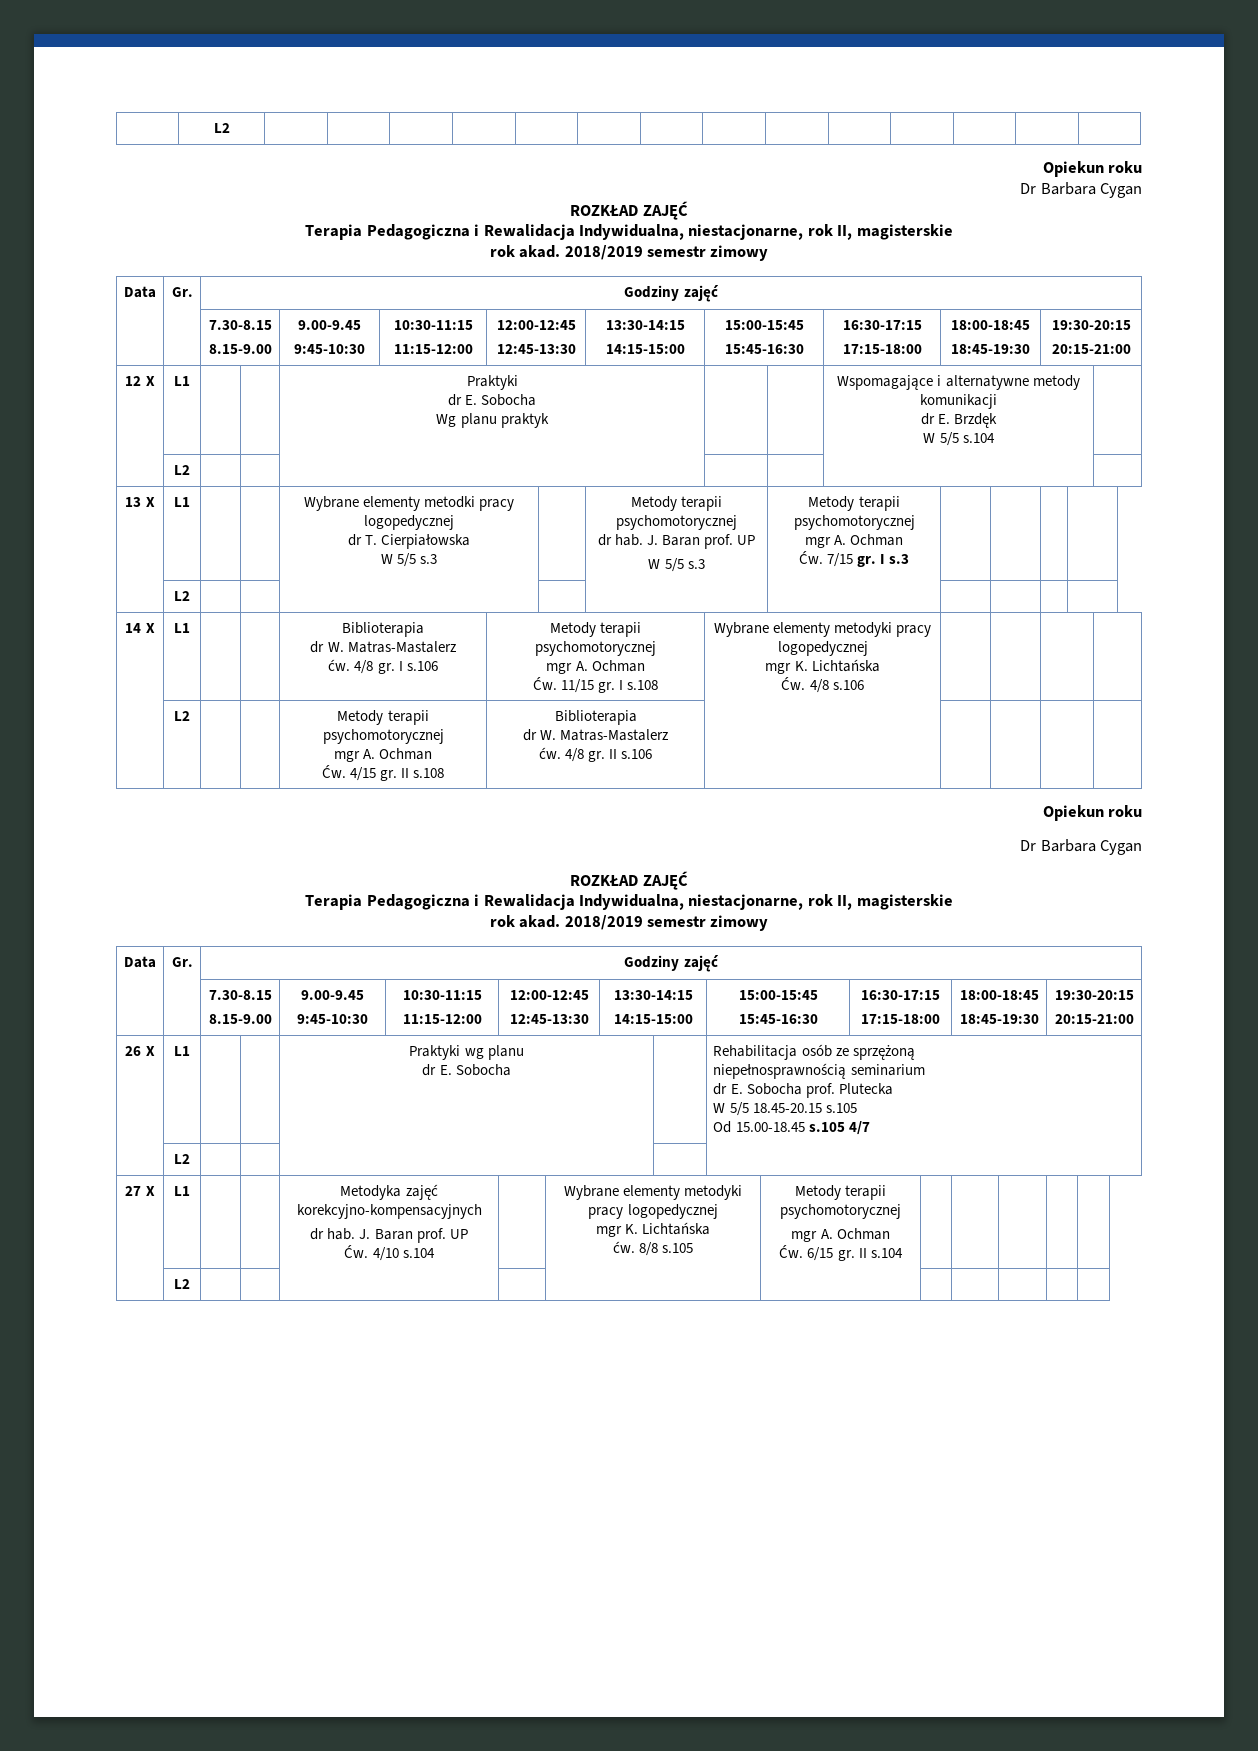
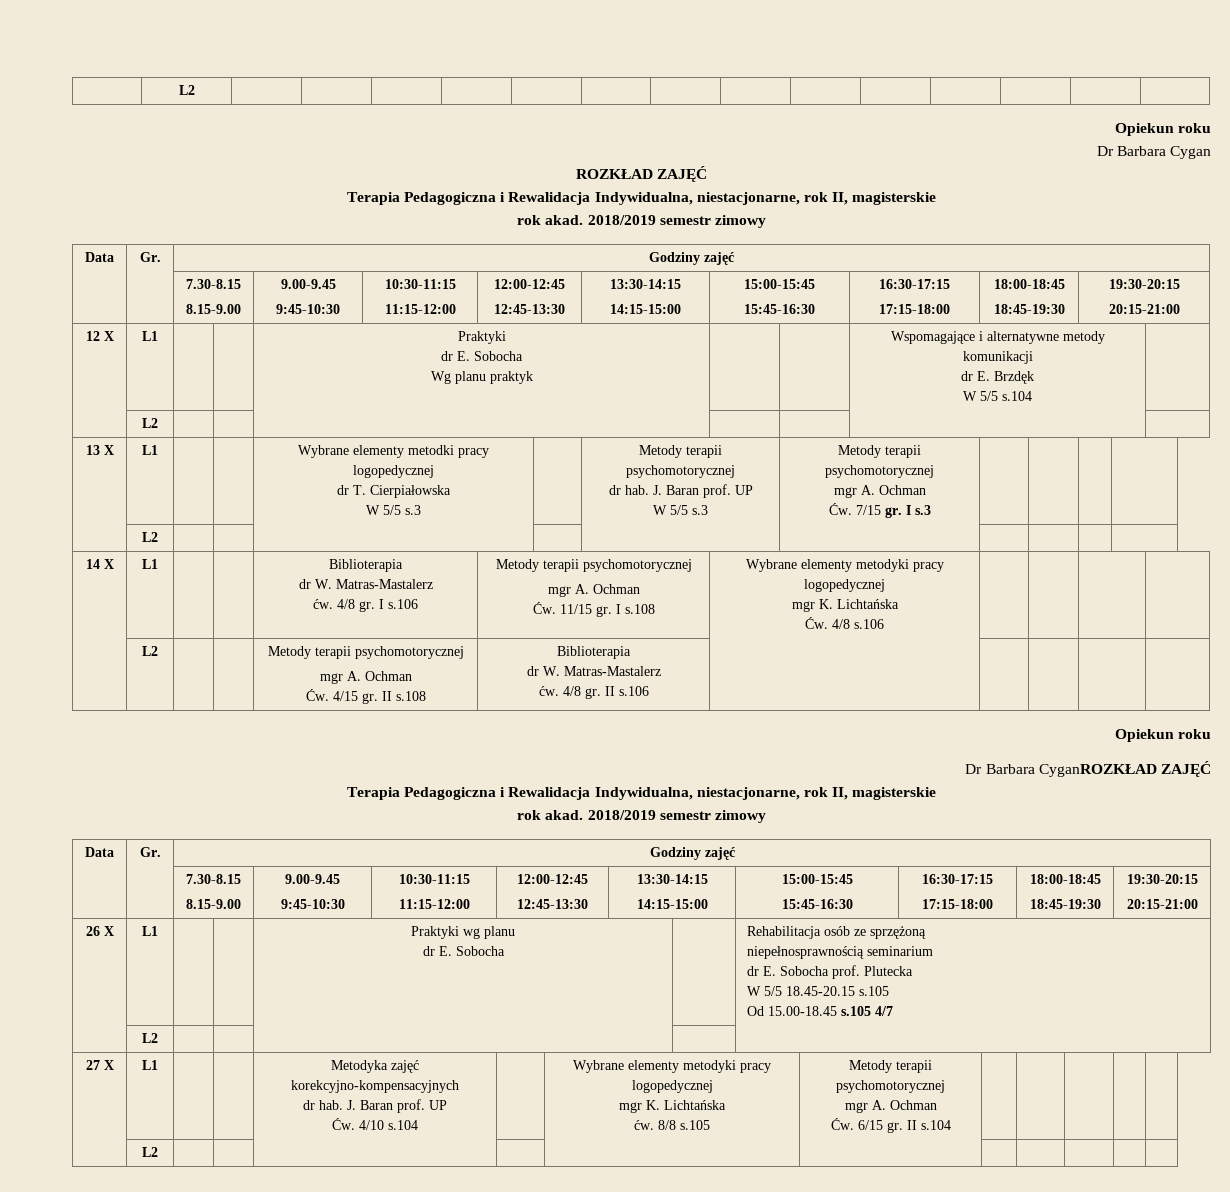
[1100,840,1142,855] [570,875,639,886] Cygan // ROZKŁAD -> [1038,764,1157,777] CyganROZKŁAD

